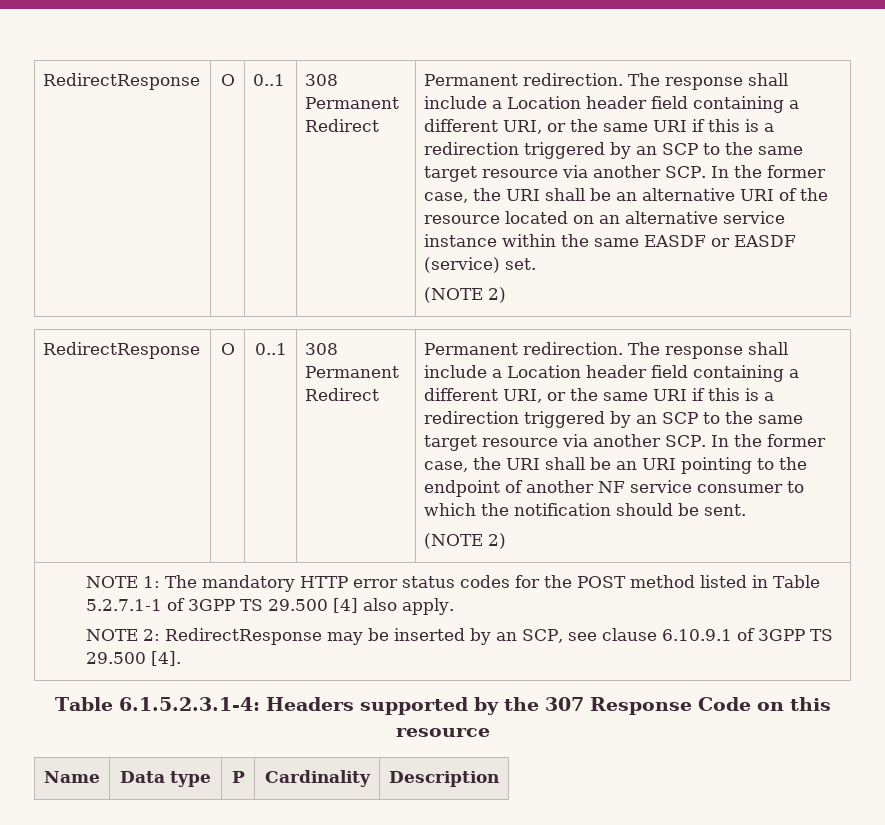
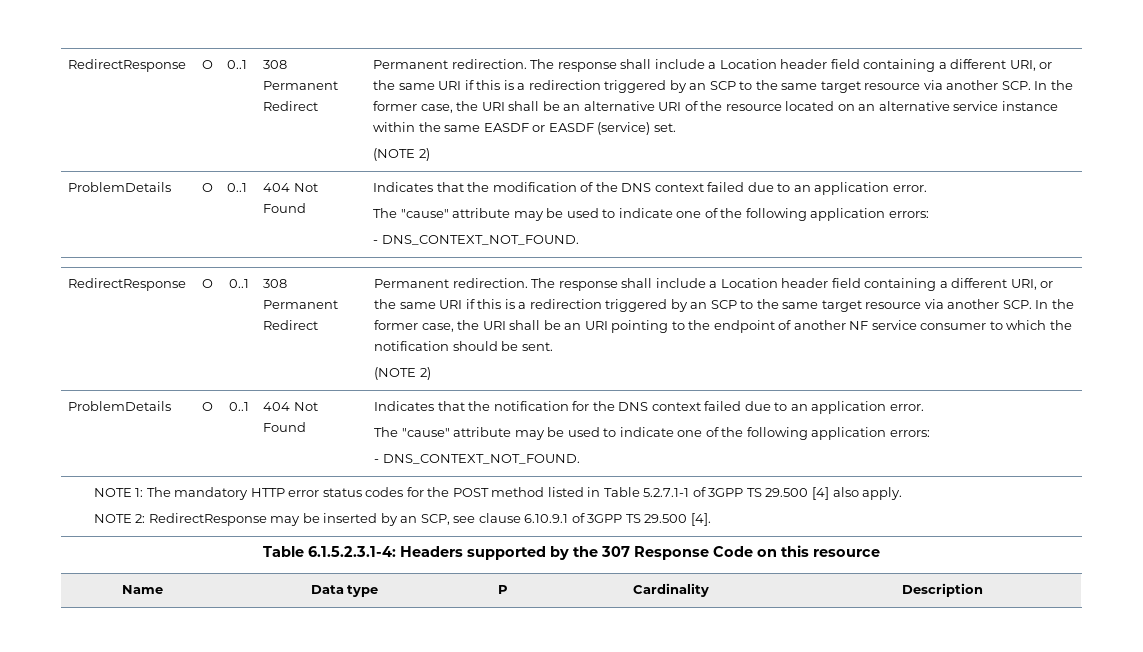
(507, 295) none -> [68,182,172,192] [202,183,213,192] [227,183,248,192] [263,183,318,192] [263,203,307,213] [373,182,927,195] [373,208,929,221] [373,235,579,245] // ProblemDetails | O | 0..1 | 404 Not Found | Indicates that the modification of the DNS context failed due to an application error. // The "cause" attribute may be used to indicate one of the following application errors: // - DNS_CONTEXT_NOT_FOUND.
(507, 541) none -> [68,401,172,411] [202,402,213,411] [228,402,249,411] [263,402,318,411] [263,422,307,432] [374,401,924,414] [374,427,930,440] [374,454,580,464] // ProblemDetails | O | 0..1 | 404 Not Found | Indicates that the notification for the DNS context failed due to an application error. // The "cause" attribute may be used to indicate one of the following application errors: // - DNS_CONTEXT_NOT_FOUND.

